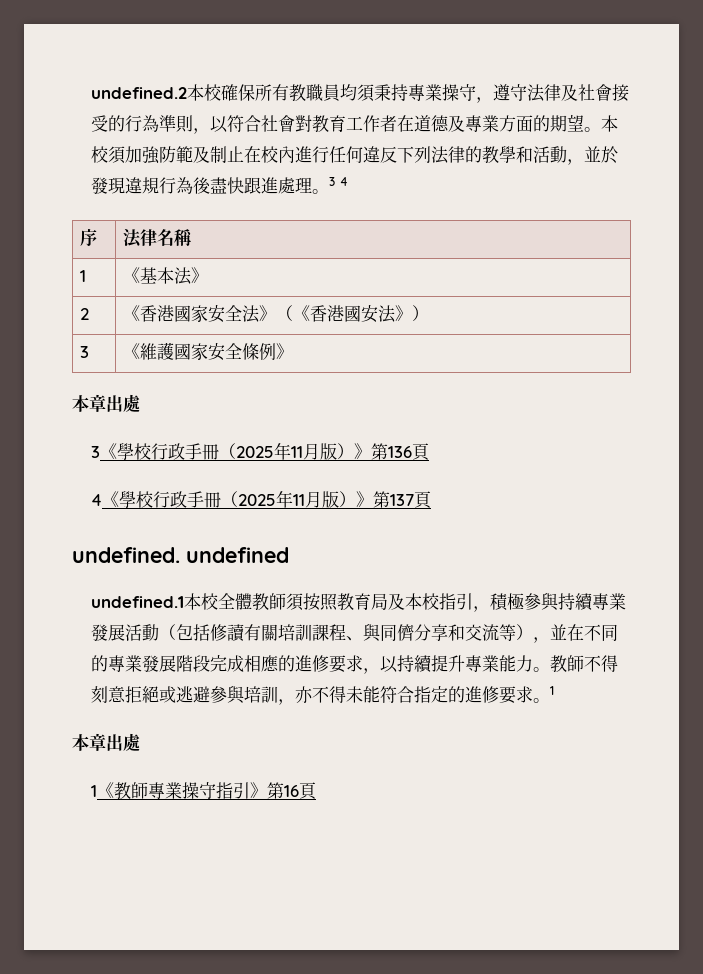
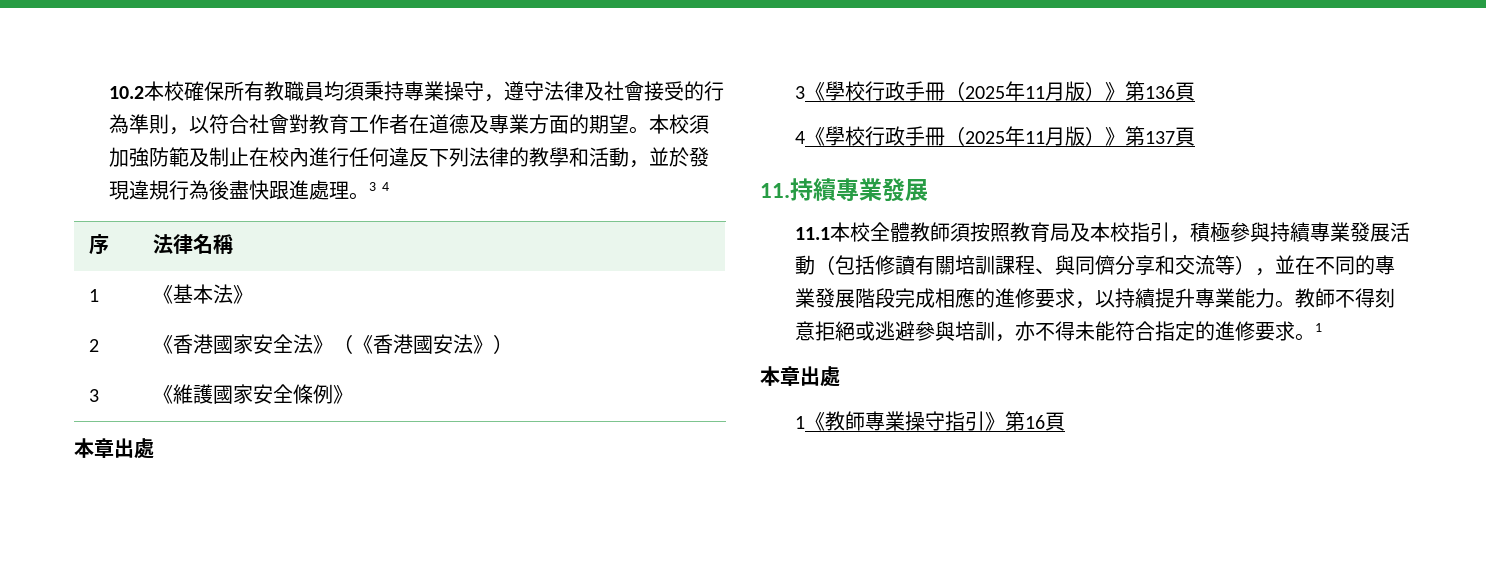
[91,87,188,99] undefined.2 -> [109,86,145,99] 10.2
[72,547,289,563] [91,596,185,608] undefined. undefined // undefined.1 -> [760,178,928,202] [795,227,831,240] 11.持續專業發展 // 11.1

